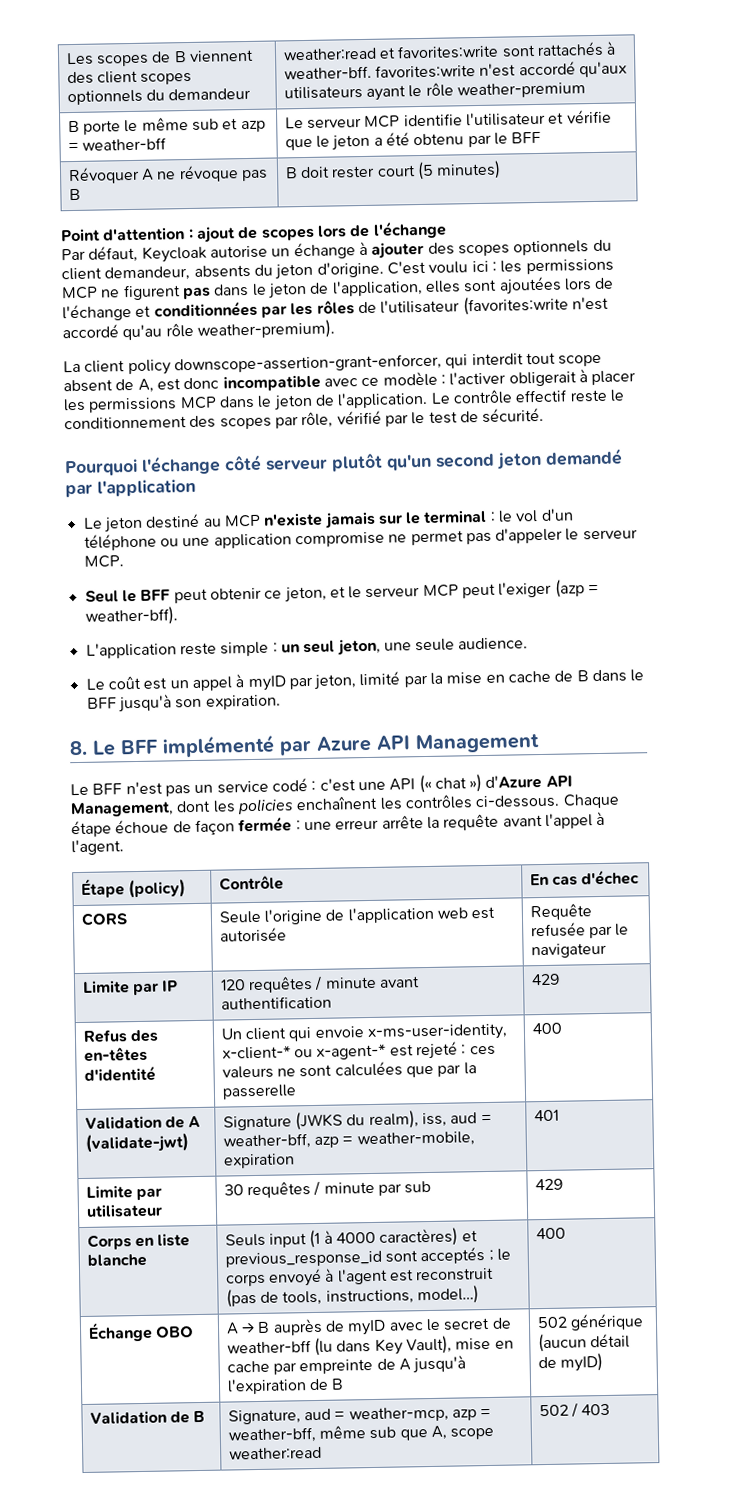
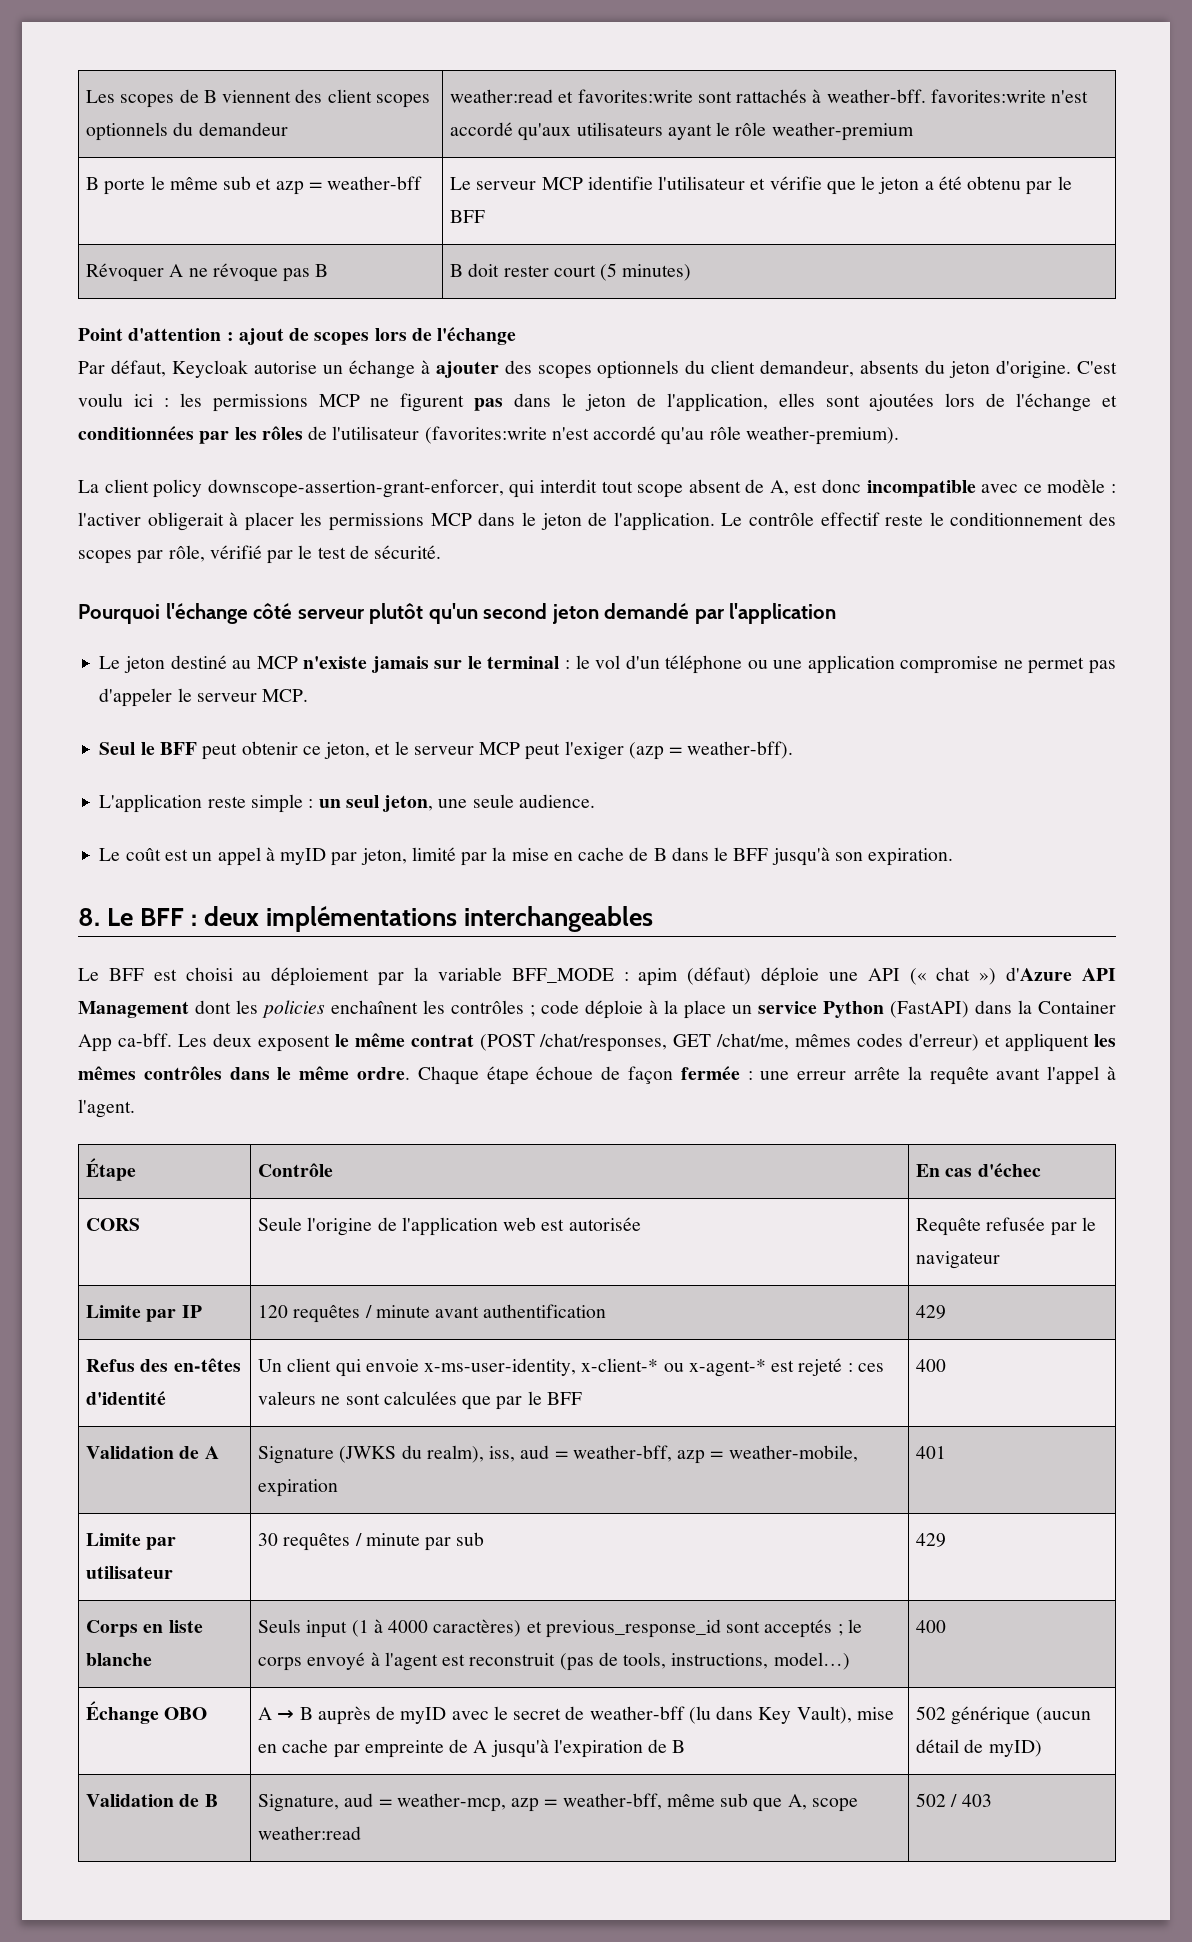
[162,733,540,758] [70,778,356,797] implémenté par Azure API Management // Le BFF n'est pas un service codé : c'est -> [191,906,654,932] [78,967,820,986] : deux implémentations interchangeables // Le BFF est choisi au déploiement par la variable BFF_MODE : apim (défaut) déploie
[70,801,174,818] Management, -> [78,1001,189,1018] Management
[475,794,561,809] ci-dessous. -> [530,1000,1116,1019] [78,1033,1116,1052] [78,1066,411,1080] ; code déploie à la place un service Python (FastAPI) dans la Container App ca-bff. Les deux exposent le même contrat (POST /chat/responses, GET /chat/me, mêmes codes d'erreur) et appliquent les mêmes contrôles dans le même ordre.
[128,879,187,899] (policy) -> (137, 1169) none
[463,1062,477,1075] [221,1084,297,1100] la passerelle -> [527,1391,582,1405] le BFF
[84,1133,189,1153] (validate-jwt) -> (219, 1452) none

